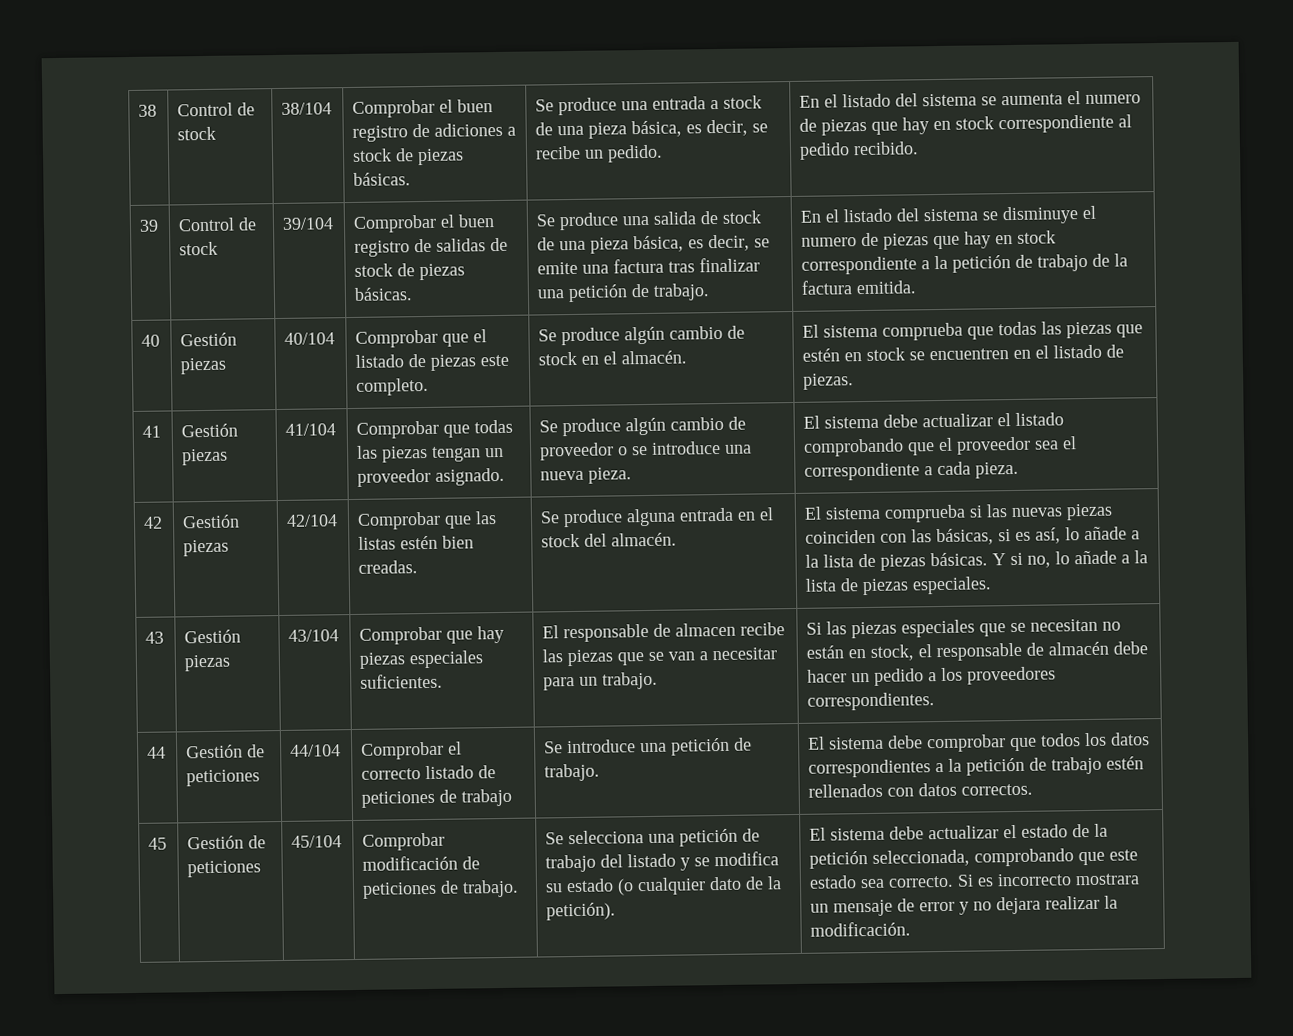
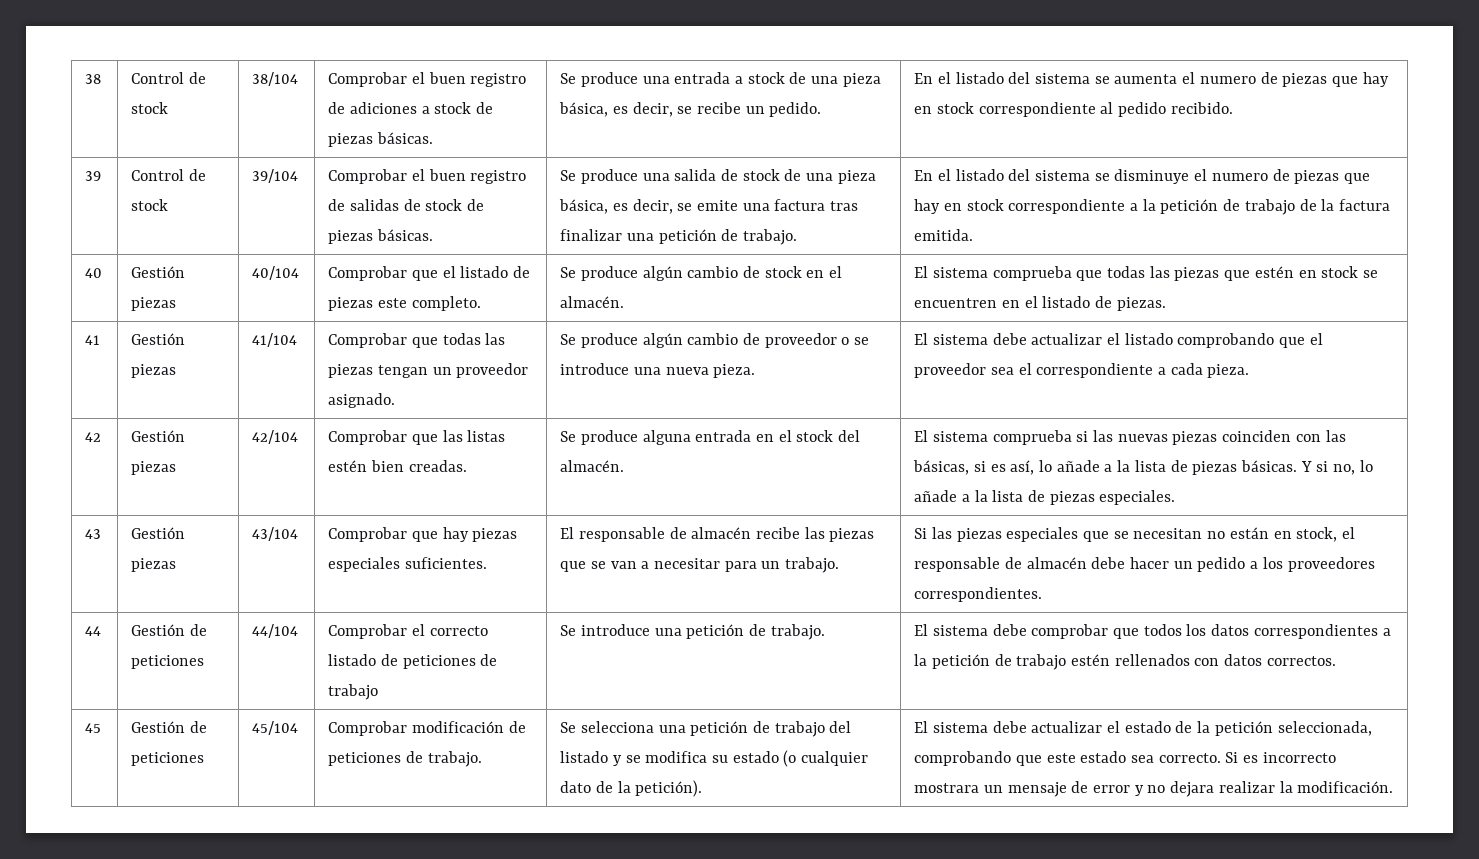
[675,622,737,637] almacen -> [691,527,752,539] almacén

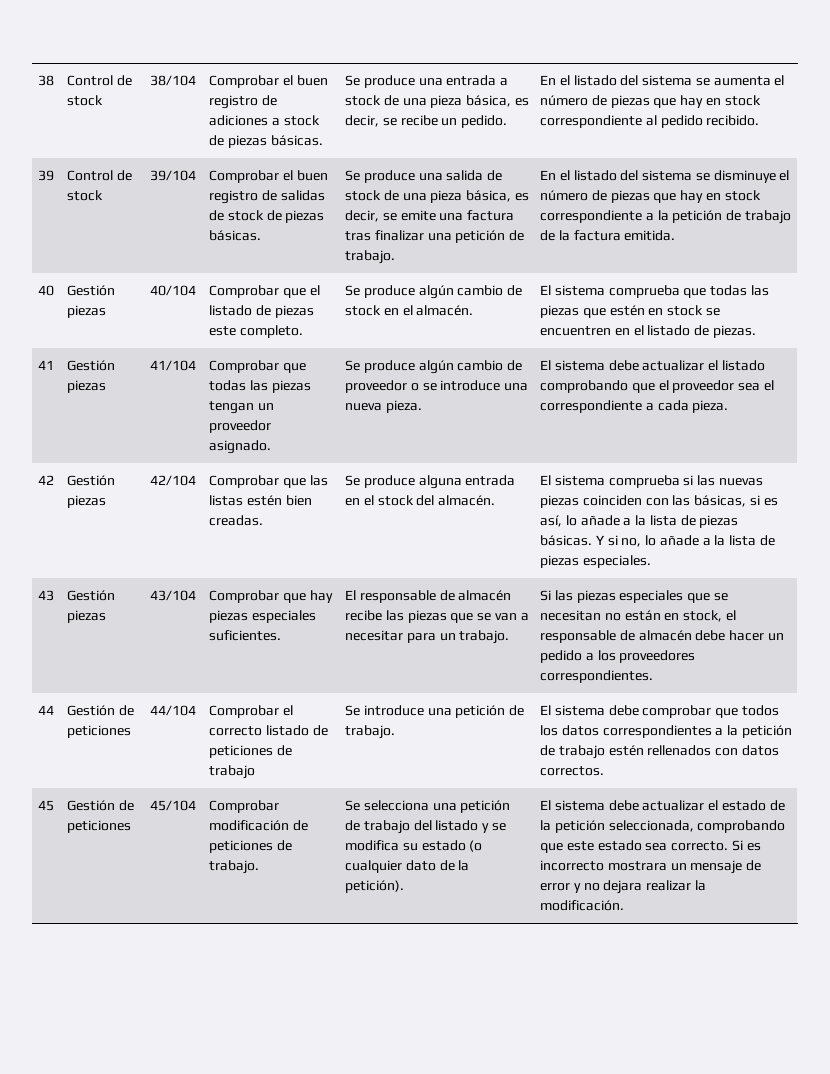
[1199,76,1256,84] numero -> [540,95,589,106] número
[1211,173,1268,181] numero -> [540,190,589,201] número

